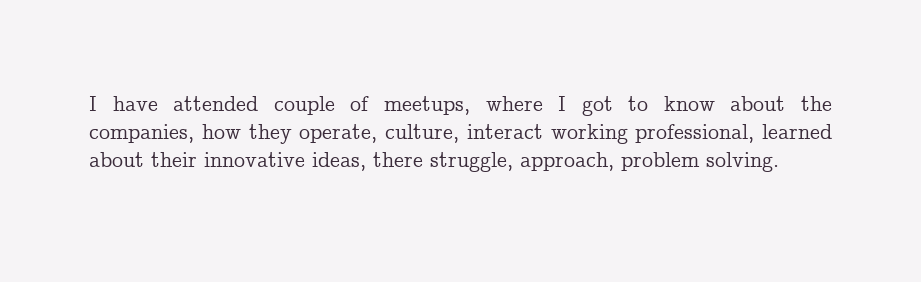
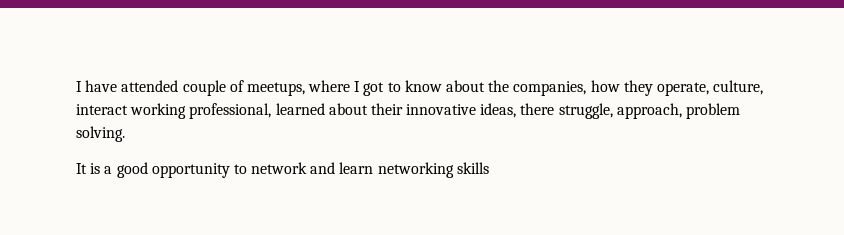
(779, 162) none -> [76,162,489,178] // It is a good opportunity to network and learn networking skills

